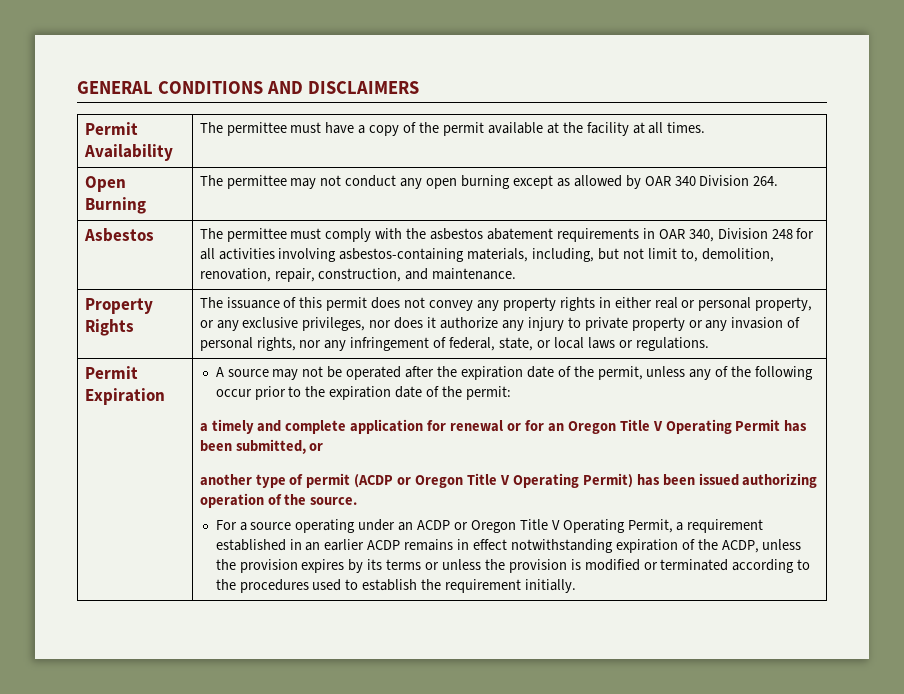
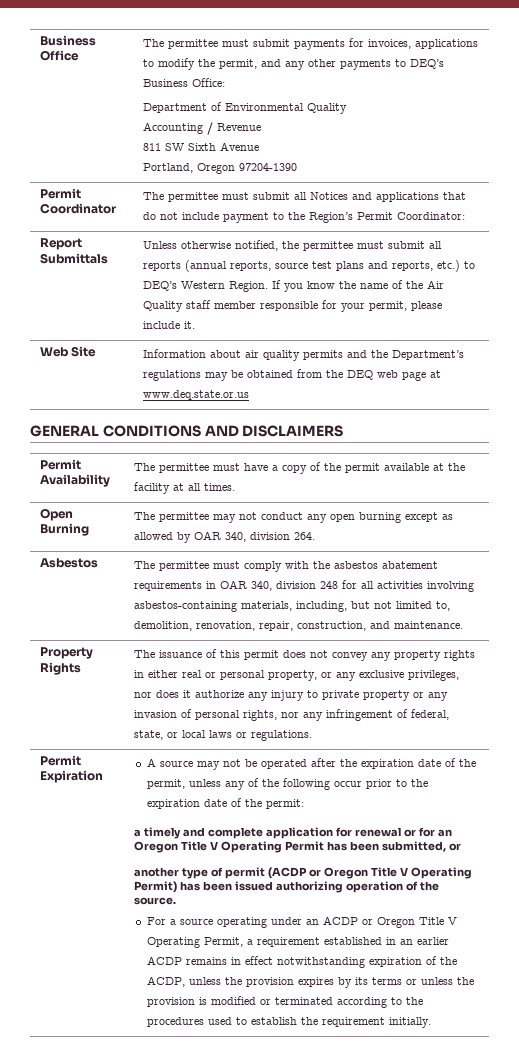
(77, 87) none -> [39,35,96,46] [39,50,79,61] [142,38,478,50] [142,58,444,70] [142,78,225,87] [142,102,347,114] [142,122,261,135] [142,142,259,151] [142,163,297,174] [39,188,81,199] [39,203,116,214] [142,192,466,202] [142,212,465,223] [39,238,82,250] [39,253,108,264] [142,240,442,251] [142,260,475,272] [142,280,444,292] [142,300,442,312] [142,321,195,329] [39,346,97,357] [142,349,464,361] [142,369,441,381] [142,390,249,400] Business Office | The permittee must submit payments for invoices, applications to modify the permit, and any other payments to DEQ’s Business Office: // Department of Environmental Quality // Accounting / Revenue // 811 SW Sixth Avenue // Portland, Oregon 97204-1390 // Permit Coordinator | The permittee must submit all Notices and applications that do not include payment to the Region’s Permit Coordinator: // Report Submittals | Unless otherwise notified, the permittee must submit all reports (annual reports, source test plans and reports, etc.) to DEQ’s Western Region. If you know the name of the Air Quality staff member responsible for your permit, please include it. // Web Site | Information about air quality permits and the Department’s regulations may be obtained from the DEQ web page at www.deq.state.or.us //
[674,175,750,186] 340 Division -> [224,532,290,542] 340, division
[717,228,768,239] Division -> [275,581,316,589] division
[647,248,677,259] limit -> [395,601,432,609] limited

